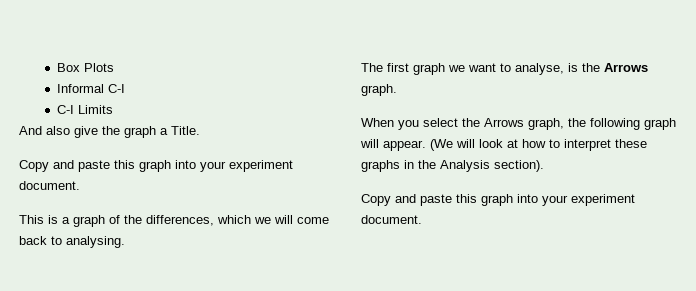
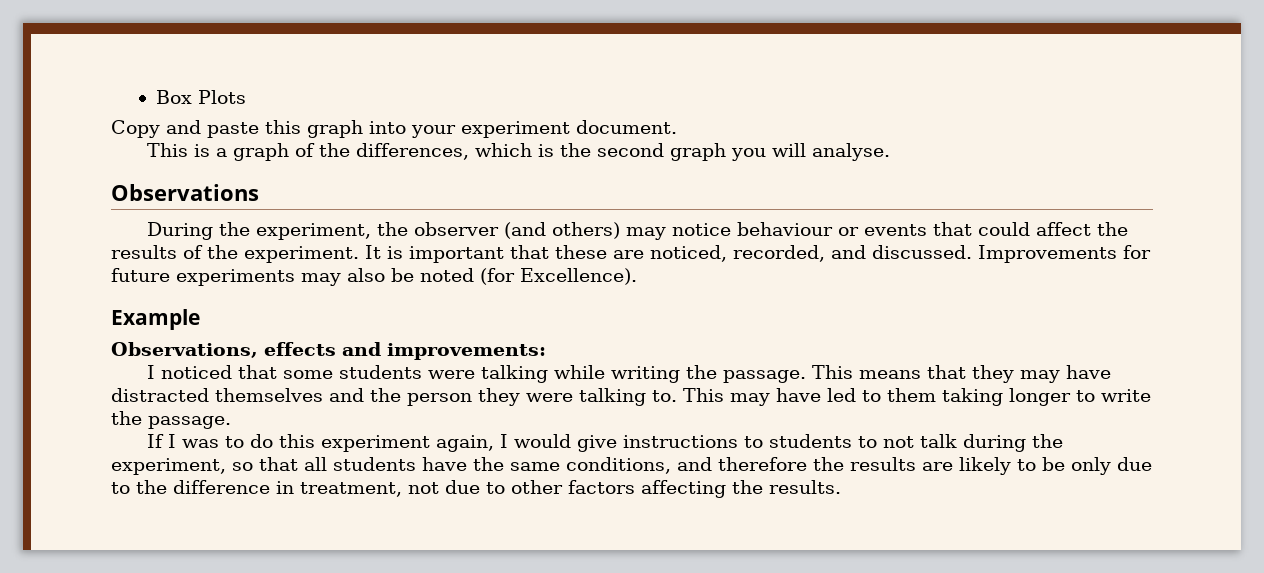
[56,84,125,93] [56,105,113,114] [19,126,200,138] // Informal C-I // C-I Limits // And also give the graph a Title. -> (247, 97) none
[254,215,329,224] [19,236,125,248] [361,63,648,75] [361,84,397,96] [361,118,676,130] [360,139,647,151] [361,160,544,172] [361,194,635,206] [361,215,422,224] we will come back to analysing. // The first graph we want to analyse, is the Arrows graph. // When you select the Arrows graph, the following graph will appear. (We will look at how to interpret these graphs in the Analysis section). // Copy and paste this graph into your experiment document. -> [538,143,891,161] [111,184,259,201] [147,222,1129,240] [111,245,1151,263] [111,268,637,286] [111,309,200,330] [111,342,546,360] [147,365,1112,383] [111,388,1151,406] [111,411,231,429] [147,434,1064,452] [111,457,1152,475] [111,480,841,498] is the second graph you will analyse. // Observations // During the experiment, the observer (and others) may notice behaviour or events that could affect the results of the experiment. It is important that these are noticed, recorded, and discussed. Improvements for future experiments may also be noted (for Excellence). // Example // Observations, effects and improvements: // I noticed that some students were talking while writing the passage. This means that they may have distracted themselves and the person they were talking to. This may have led to them taking longer to write the passage. // If I was to do this experiment again, I would give instructions to students to not talk during the experiment, so that all students have the same conditions, and therefore the results are likely to be only due to the difference in treatment, not due to other factors affecting the results.

